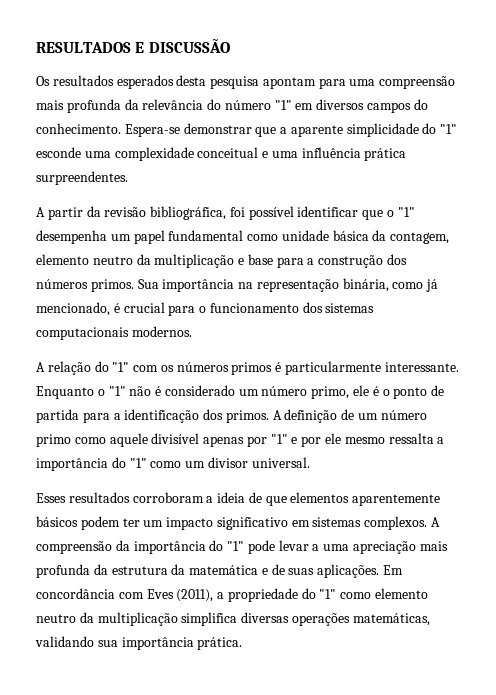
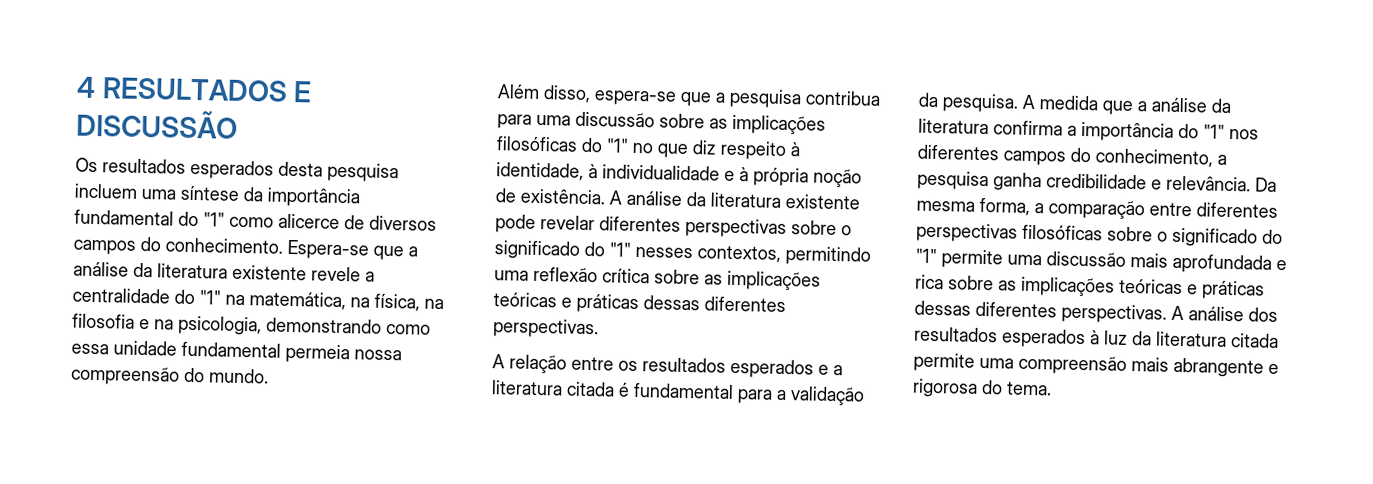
(36, 47) none -> [76,76,96,98] 4
[262,76,456,89] [36,99,314,113] apontam para uma compreensão mais profunda da relevância do número "1" em -> [74,183,360,208] [74,209,365,230] incluem uma síntese da importância fundamental do "1" como alicerce de
[183,123,458,137] [36,147,407,161] [36,171,128,185] [36,206,415,220] [36,230,450,244] [36,254,408,268] [36,278,439,292] [36,302,375,316] [36,326,192,340] [36,361,459,375] [36,385,445,399] [36,409,427,423] [36,433,445,447] [36,457,310,471] [36,492,441,506] [36,516,441,530] [36,540,448,554] [36,564,404,578] [36,588,429,602] [36,612,430,626] [35,636,243,650] demonstrar que a aparente simplicidade do "1" esconde uma complexidade conceitual e uma influência prática surpreendentes. // A partir da revisão bibliográfica, foi possível identificar que o "1" desempenha um papel fundamental como unidade básica da contagem, elemento neutro da multiplicação e base para a construção dos números primos. Sua importância na representação binária, como já mencionado, é crucial para o funcionamento dos sistemas computacionais modernos. // A relação do "1" com os números primos é particularmente interessante. Enquanto o "1" não é considerado um número primo, ele é o ponto de partida para a identificação dos primos. A definição de um número primo como aquele divisível apenas por "1" e por ele mesmo ressalta a importância do "1" como um divisor universal. // Esses resultados corroboram a ideia de que elementos aparentemente básicos podem ter um impacto significativo em sistemas complexos. A compreensão da importância do "1" pode levar a uma apreciação mais profunda da estrutura da matemática e de suas aplicações. Em concordância com Eves (2011), a propriedade do "1" como elemento neutro da multiplicação simplifica diversas operações matemáticas, validando sua importância prática. -> [373,245,418,261] [73,261,375,282] [72,287,444,312] [72,313,431,336] [71,340,402,364] [71,365,269,386] [497,84,881,109] [497,111,826,135] [496,136,801,160] [496,162,862,188] [495,188,860,210] [495,214,852,239] [494,240,871,266] [494,266,821,291] [493,292,786,314] [493,318,599,339] [492,354,843,379] [491,380,865,406] [918,92,1232,116] [918,118,1259,142] [917,144,1227,168] [917,170,1277,192] [916,197,1278,220] [916,222,1283,248] [915,248,1287,274] [915,274,1265,300] [914,300,1278,324] [914,326,1279,349] [913,352,1279,378] [912,378,1052,398] que a análise da literatura existente revele a centralidade do "1" na matemática, na física, na filosofia e na psicologia, demonstrando como essa unidade fundamental permeia nossa compreensão do mundo. // Além disso, espera-se que a pesquisa contribua para uma discussão sobre as implicações filosóficas do "1" no que diz respeito à identidade, à individualidade e à própria noção de existência. A análise da literatura existente pode revelar diferentes perspectivas sobre o significado do "1" nesses contextos, permitindo uma reflexão crítica sobre as implicações teóricas e práticas dessas diferentes perspectivas. // A relação entre os resultados esperados e a literatura citada é fundamental para a validação da pesquisa. A medida que a análise da literatura confirma a importância do "1" nos diferentes campos do conhecimento, a pesquisa ganha credibilidade e relevância. Da mesma forma, a comparação entre diferentes perspectivas filosóficas sobre o significado do "1" permite uma discussão mais aprofundada e rica sobre as implicações teóricas e práticas dessas diferentes perspectivas. A análise dos resultados esperados à luz da literatura citada permite uma compreensão mais abrangente e rigorosa do tema.

